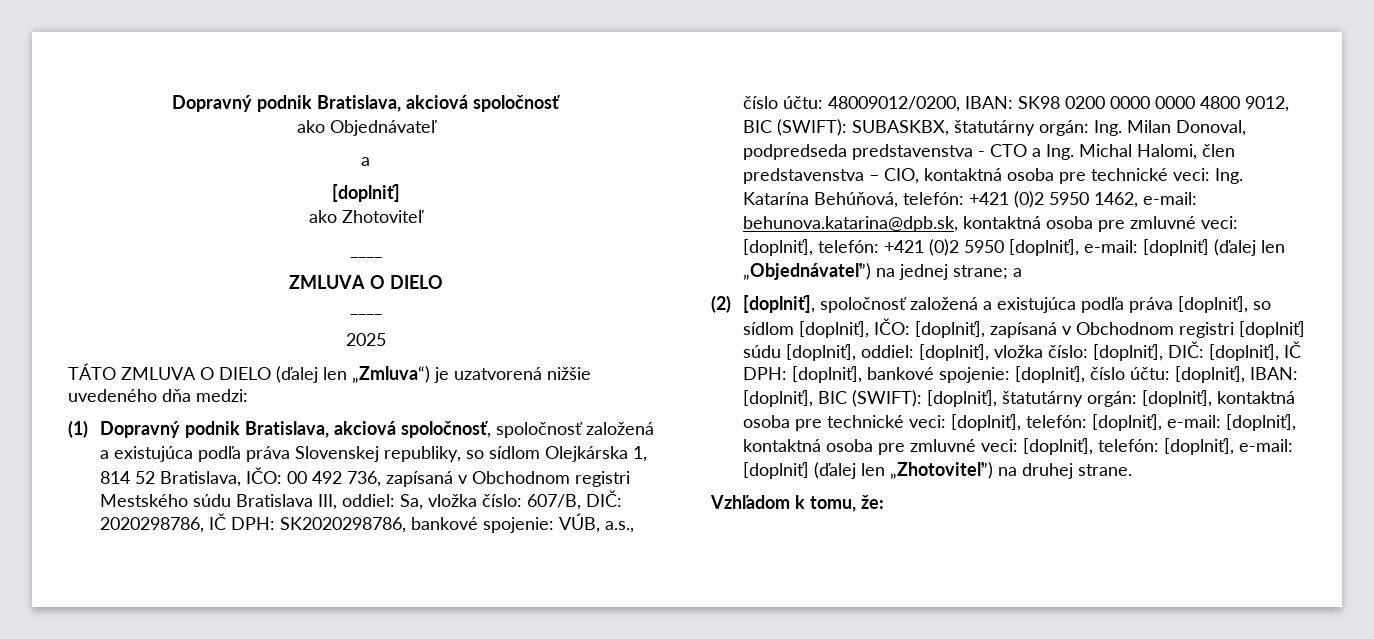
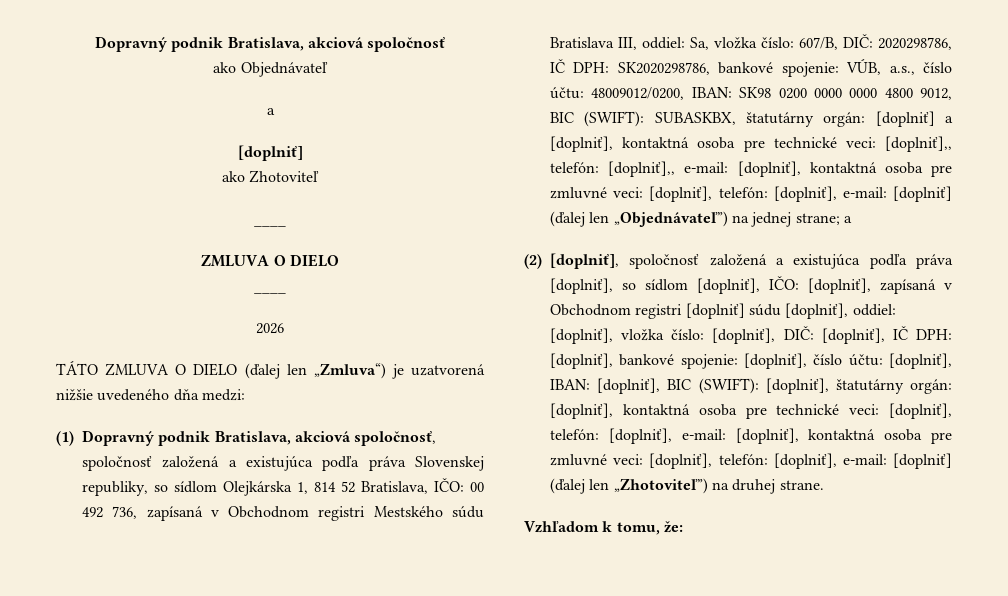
[345,333,386,346] 2025 -> [256,323,284,334] 2026
[1094,120,1247,136] [743,144,1236,160] [743,168,1244,184] [743,191,1198,208] [743,216,1239,232] [743,239,1005,256] Ing. Milan Donoval, podpredseda predstavenstva - CTO a Ing. Michal Halomi, člen predstavenstva – CIO, kontaktná osoba pre technické veci: Ing. Katarína Behúňová, telefón: +421 (0)2 5950 1462, e-mail: behunova.katarina@dpb.sk, kontaktná osoba pre zmluvné veci: [doplniť], telefón: +421 (0)2 5950 -> [875,111,953,127] [550,136,952,152] [550,161,952,177] [550,186,768,202] [doplniť] a [doplniť], kontaktná osoba pre technické veci: [doplniť],, telefón: [doplniť],, e-mail: [doplniť], kontaktná osoba pre zmluvné veci: [doplniť], telefón:

